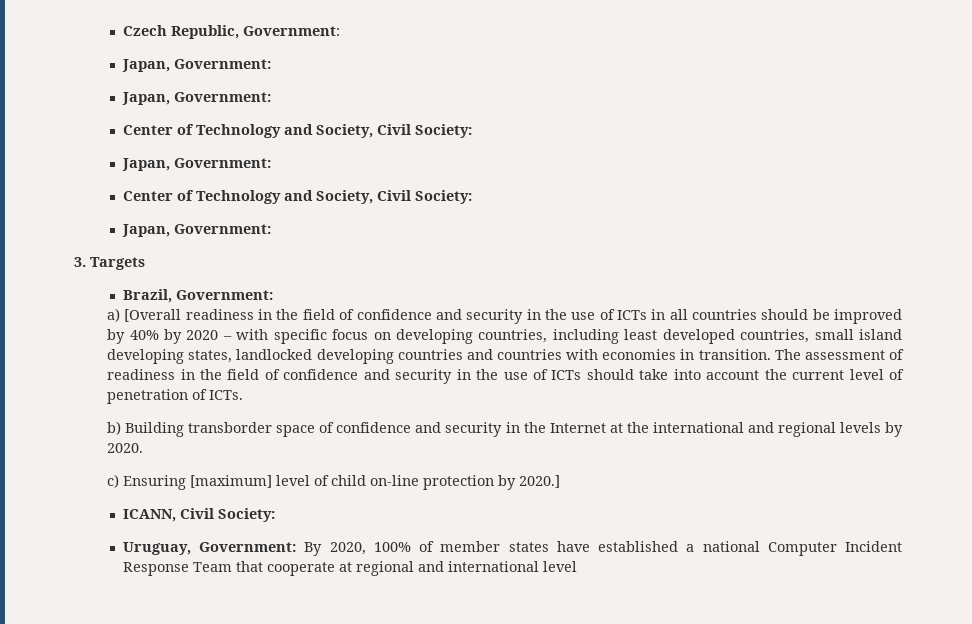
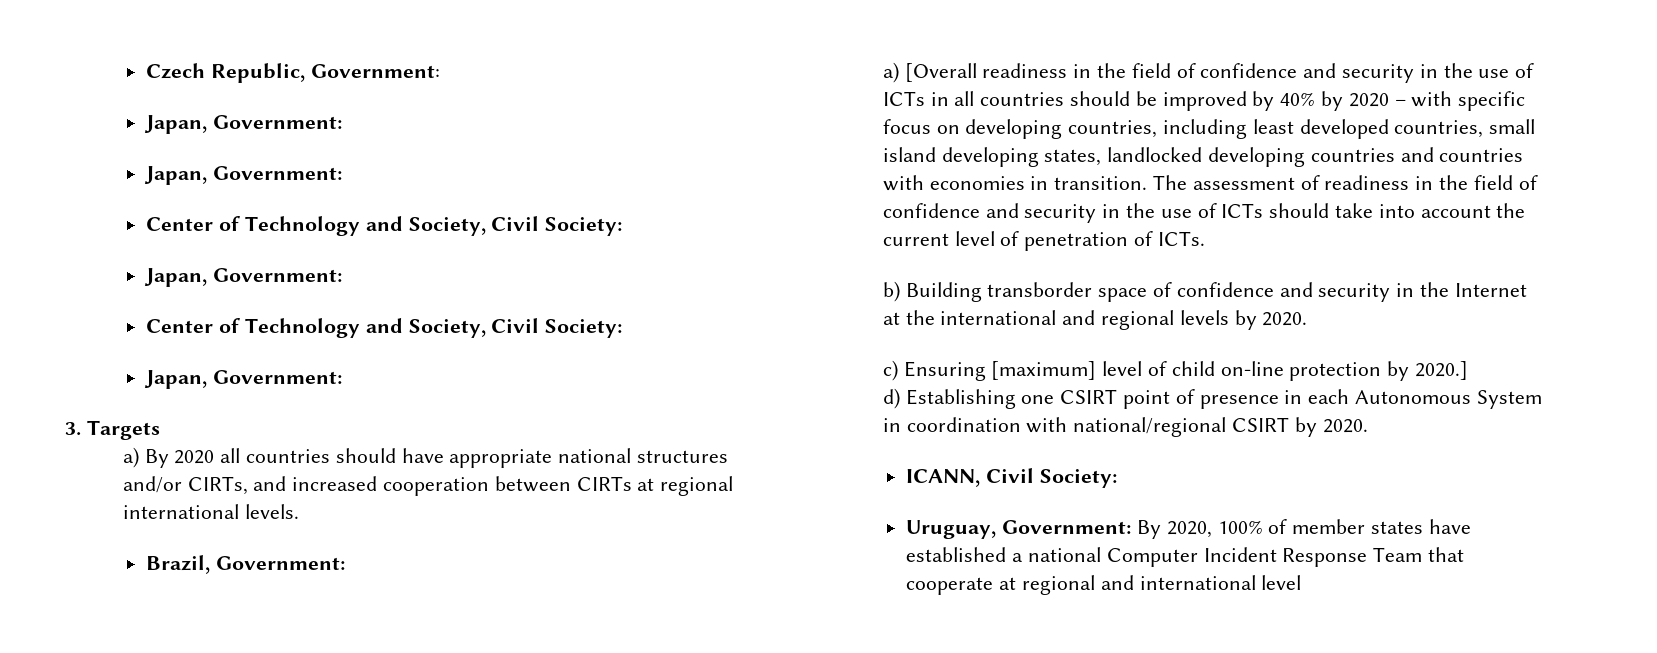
(145, 263) none -> [122,447,728,468] [122,476,734,496] [122,504,299,519] // a) By 2020 all countries should have appropriate national structures and/or CIRTs, and increased cooperation between CIRTs at regional international levels.
(561, 481) none -> [882,388,1542,409] [882,417,1368,437] // d) Establishing one CSIRT point of presence in each Autonomous System in coordination with national/regional CSIRT by 2020.

